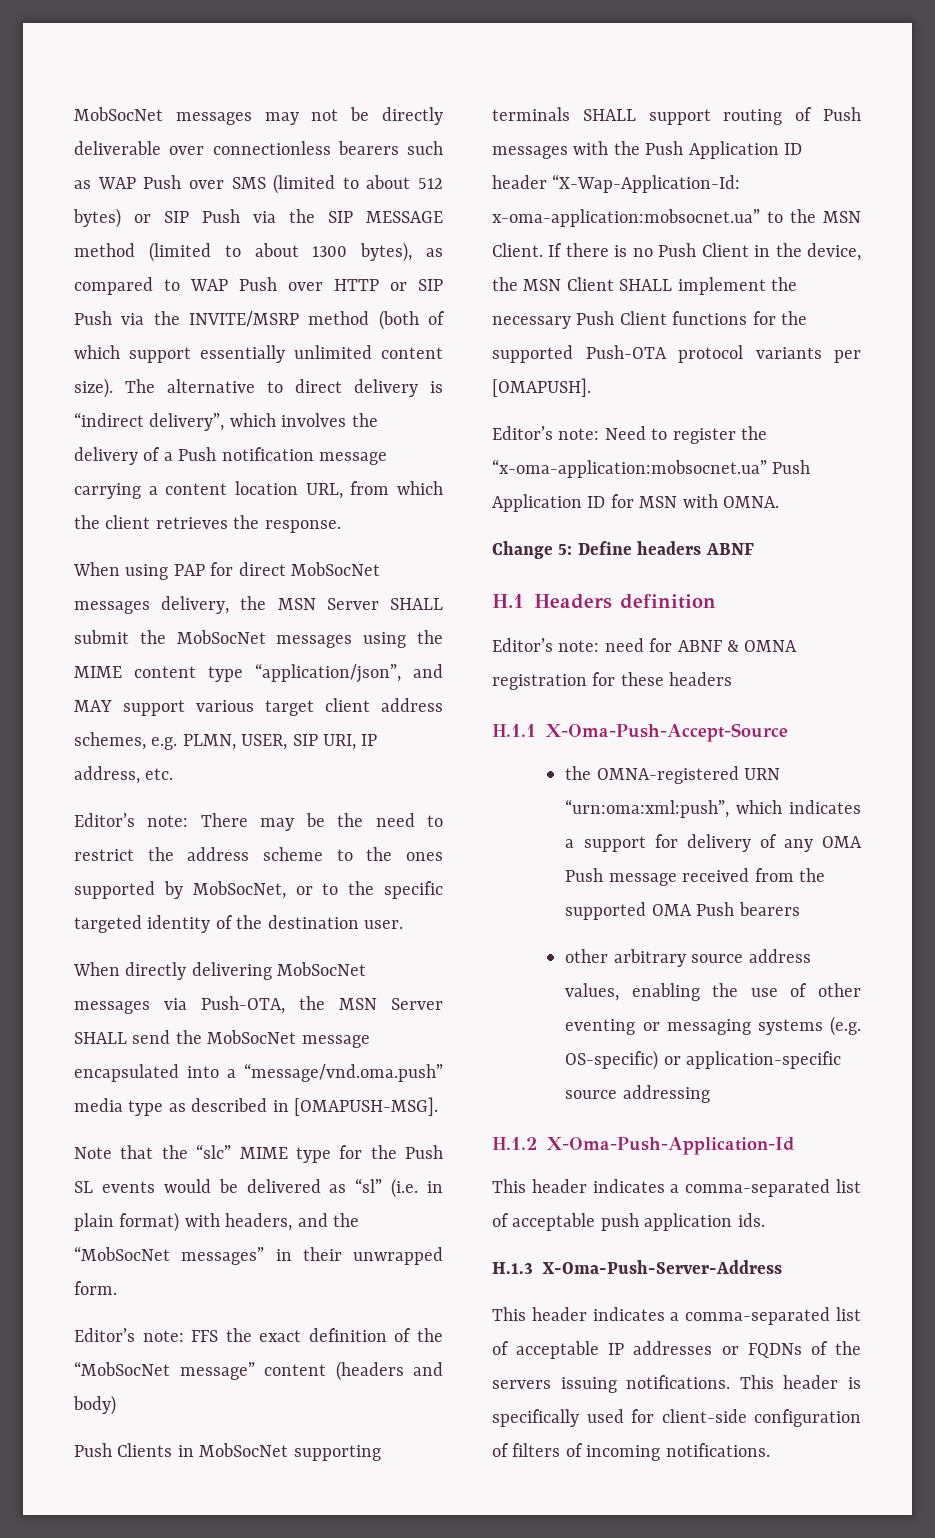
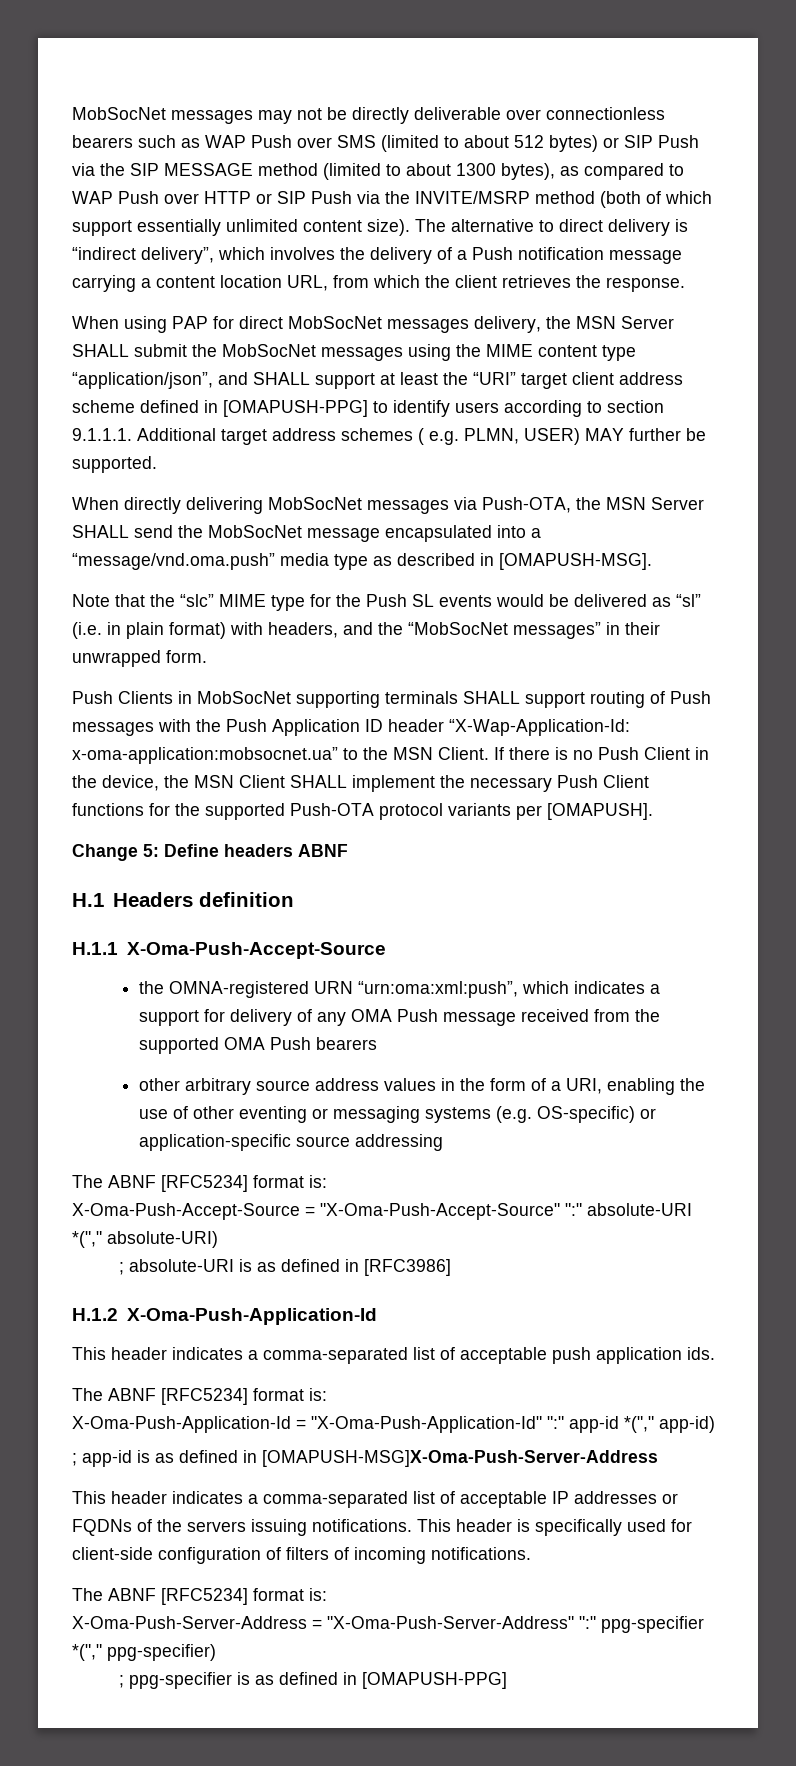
[74,698,443,716] [74,732,378,750] [74,766,174,784] [74,813,443,831] [74,847,444,861] [74,881,443,899] [74,915,403,933] MAY support various target client address schemes, e.g. PLMN, USER, SIP URI, IP address, etc. // Editor’s note: There may be the need to restrict the address scheme to the ones supported by MobSocNet, or to the specific targeted identity of the destination user. -> [253,372,683,389] [72,400,664,417] [72,428,706,445] [72,456,157,473] SHALL support at least the “URI” target client address scheme defined in [OMAPUSH-PPG] to identify users according to section 9.1.1.1. Additional target address schemes ( e.g. PLMN, USER) MAY further be supported.
[74,1328,443,1342] [74,1361,443,1381] [73,1395,116,1415] // Editor’s note: FFS the exact definition of the “MobSocNet message” content (headers and body) -> (207, 656) none
[492,426,767,444] [492,459,811,478] [492,494,779,512] // Editor’s note: Need to register the “x-oma-application:mobsocnet.ua” Push Application ID for MSN with OMNA. -> (653, 811) none
[492,638,798,652] [492,672,733,690] // Editor’s note: need for ABNF & OMNA registration for these headers -> (294, 899) none
[565,983,620,1001] values, -> [383,1078,602,1094] values in the form of a URI,
(710, 1094) none -> [72,1175,327,1192] [72,1203,692,1220] [72,1231,218,1248] [119,1259,452,1276] // The ABNF [RFC5234] format is: // X-Oma-Push-Accept-Source = "X-Oma-Push-Accept-Source" ":" absolute-URI *("," absolute-URI) // ; absolute-URI is as defined in [RFC3986]
[492,1260,782,1274] H.1.3 X-Oma-Push-Server-Address -> [72,1388,327,1405] [72,1416,715,1433] [72,1450,658,1467] The ABNF [RFC5234] format is: // X-Oma-Push-Application-Id = "X-Oma-Push-Application-Id" ":" app-id *("," app-id) // ; app-id is as defined in [OMAPUSH-MSG]X-Oma-Push-Server-Address
(770, 1450) none -> [72,1588,327,1605] [72,1616,704,1633] [72,1644,216,1661] [119,1672,508,1689] // The ABNF [RFC5234] format is: // X-Oma-Push-Server-Address = "X-Oma-Push-Server-Address" ":" ppg-specifier *("," ppg-specifier) // ; ppg-specifier is as defined in [OMAPUSH-PPG]

